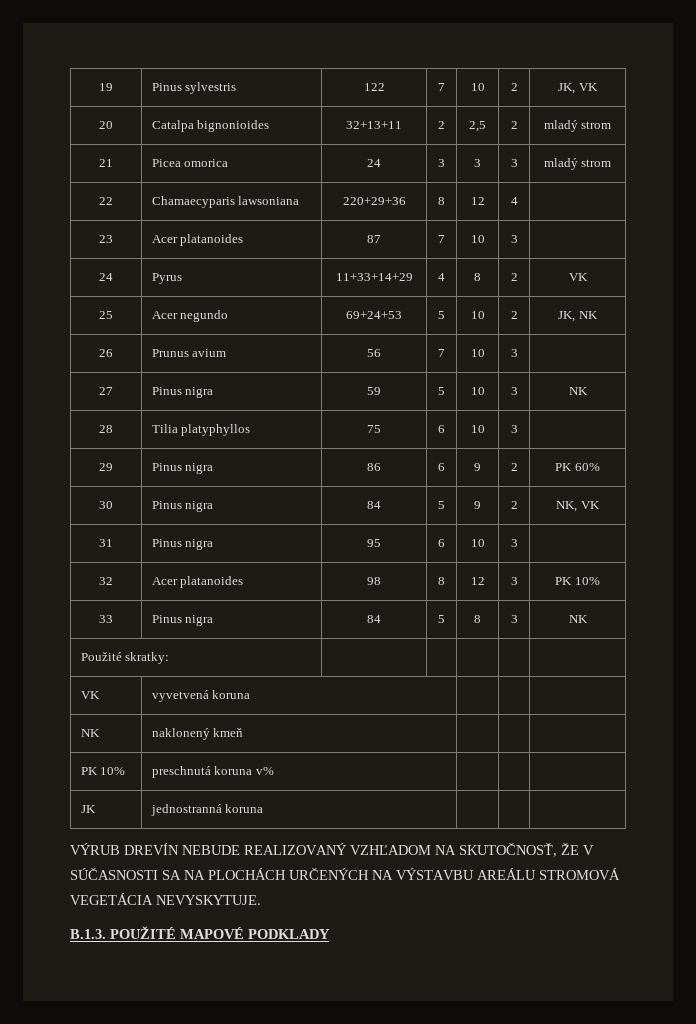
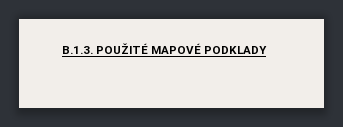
[99,83,113,91] [151,82,237,94] [363,83,385,91] [438,83,445,91] [470,83,485,91] [510,83,518,91] [558,83,598,94] [99,121,113,129] [151,120,270,132] [346,121,402,129] [438,121,445,129] [469,121,486,132] [510,121,518,129] [543,120,612,132] [99,159,113,167] [151,159,229,167] [367,159,381,167] [438,159,445,167] [474,159,481,167] [510,159,518,167] [543,158,612,170] [99,197,113,205] [151,196,300,208] [342,197,406,205] [438,197,445,205] [470,197,485,205] [510,197,518,205] [99,235,113,243] [151,234,244,246] [367,235,381,243] [438,235,445,243] [470,235,485,243] [510,235,518,243] [99,273,113,281] [151,273,182,284] [335,273,413,281] [438,273,445,281] [474,273,481,281] [510,273,518,281] [568,273,588,281] [99,311,113,319] [151,310,229,322] [346,311,402,319] [438,311,445,319] [470,311,485,319] [510,311,518,319] [558,311,598,322] [99,349,113,357] [151,349,227,357] [367,349,381,357] [438,349,445,357] [470,349,485,357] [510,349,518,357] [99,387,113,395] [151,387,214,398] [367,387,381,395] [438,387,445,395] [470,387,485,395] [510,387,518,395] [568,387,588,395] [99,425,113,433] [151,424,251,436] [367,425,381,433] [438,425,445,433] [470,425,485,433] [510,425,518,433] [99,463,113,471] [151,463,214,474] [367,463,381,471] [438,463,445,471] [474,463,481,471] [510,463,518,471] [555,463,600,471] [99,501,113,509] [151,501,214,512] [367,501,381,509] [438,501,445,509] [474,501,481,509] [510,501,518,509] [556,501,600,512] [99,539,113,547] [151,539,214,550] [367,539,381,547] [438,539,445,547] [470,539,485,547] [510,539,518,547] [99,577,113,585] [151,576,244,588] [367,577,381,585] [438,577,445,585] [470,577,485,585] [510,577,518,585] [555,577,600,585] [99,615,113,623] [151,615,214,626] [367,615,381,623] [438,615,445,623] [474,615,481,623] [510,615,518,623] [568,615,588,623] [80,652,170,664] [80,691,100,699] [151,690,251,702] [80,729,100,737] [151,728,244,740] [80,767,126,775] [151,766,274,778] [80,805,96,813] [150,804,264,816] [70,843,594,857] [70,868,620,880] [70,893,261,905] 19 | Pinus sylvestris | 122 | 7 | 10 | 2 | JK, VK // 20 | Catalpa bignonioides | 32+13+11 | 2 | 2,5 | 2 | mladý strom // 21 | Picea omorica | 24 | 3 | 3 | 3 | mladý strom // 22 | Chamaecyparis lawsoniana | 220+29+36 | 8 | 12 | 4 | // 23 | Acer platanoides | 87 | 7 | 10 | 3 | // 24 | Pyrus | 11+33+14+29 | 4 | 8 | 2 | VK // 25 | Acer negundo | 69+24+53 | 5 | 10 | 2 | JK, NK // 26 | Prunus avium | 56 | 7 | 10 | 3 | // 27 | Pinus nigra | 59 | 5 | 10 | 3 | NK // 28 | Tilia platyphyllos | 75 | 6 | 10 | 3 | // 29 | Pinus nigra | 86 | 6 | 9 | 2 | PK 60% // 30 | Pinus nigra | 84 | 5 | 9 | 2 | NK, VK // 31 | Pinus nigra | 95 | 6 | 10 | 3 | // 32 | Acer platanoides | 98 | 8 | 12 | 3 | PK 10% // 33 | Pinus nigra | 84 | 5 | 8 | 3 | NK // Použité skratky: | | | | | // VK | vyvetvená koruna | | | // NK | naklonený kmeň | | | // PK 10% | preschnutá koruna v% | | | // JK | jednostranná koruna | | | // VÝRUB DREVÍN NEBUDE REALIZOVANÝ VZHĽADOM NA SKUTOČNOSŤ, ŽE V SÚČASNOSTI SA NA PLOCHÁCH URČENÝCH NA VÝSTAVBU AREÁLU STROMOVÁ VEGETÁCIA NEVYSKYTUJE. // -> (62, 50) none

